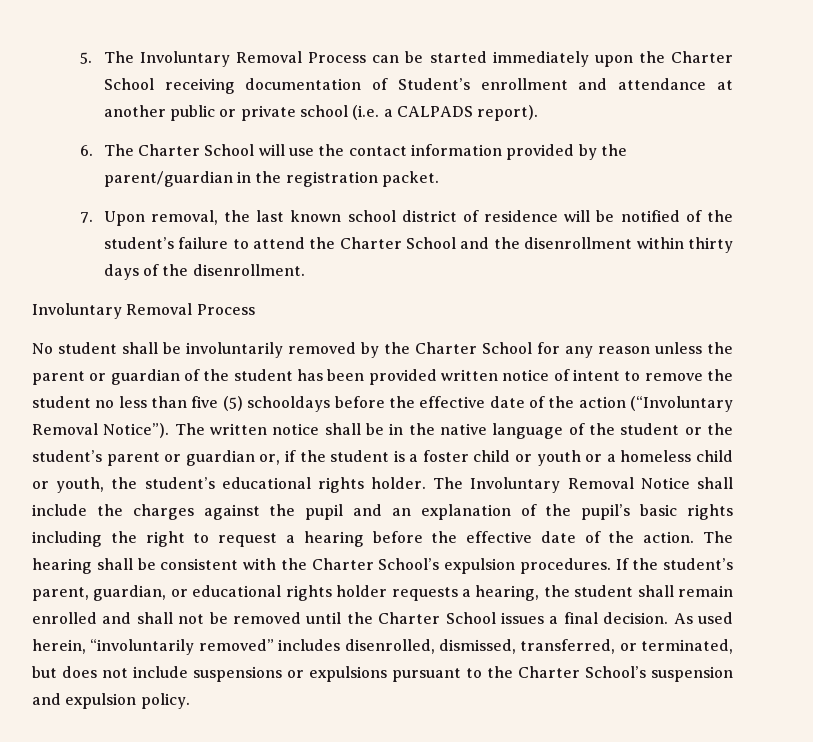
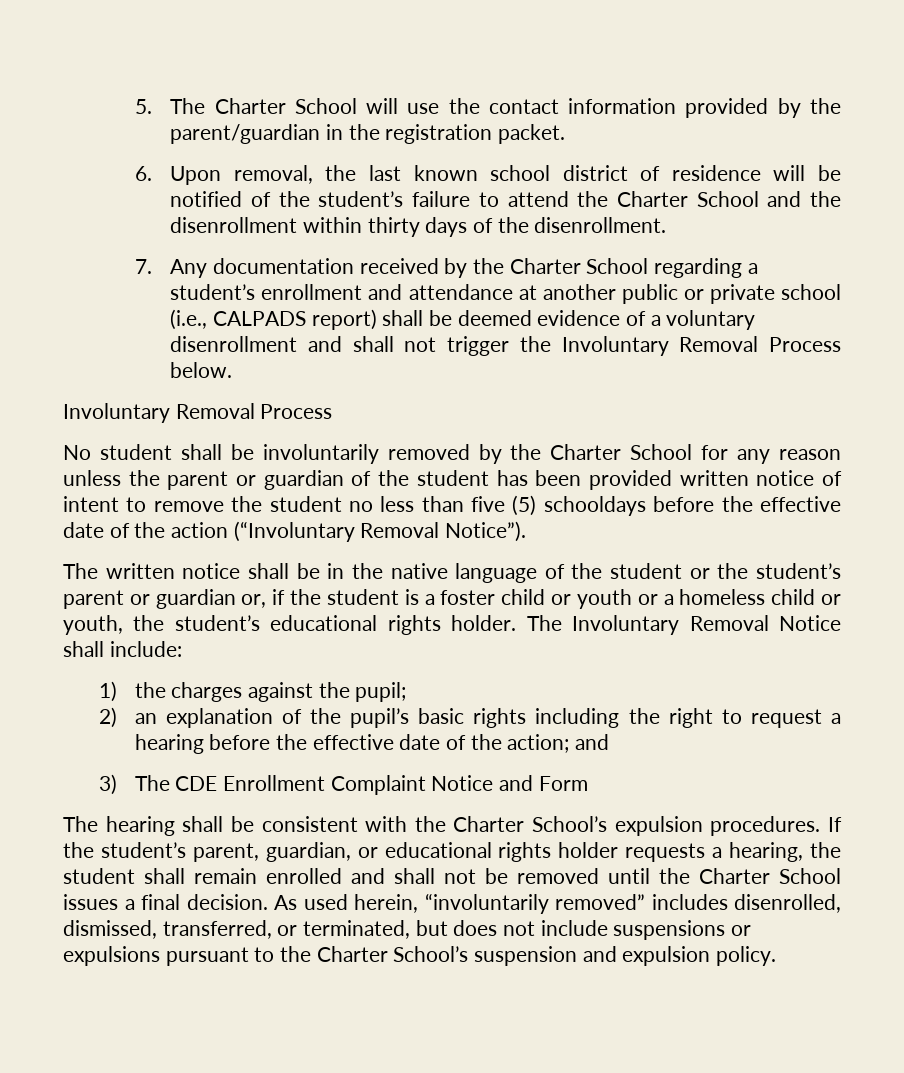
[139,51,734,67] [103,78,733,94] [103,105,539,121] [79,144,134,156] Involuntary Removal Process can be started immediately upon the Charter School receiving documentation of Student’s enrollment and attendance at another public or private school (i.e. a CALPADS report). // 6. The -> (206, 106) none
[79,212,93,223] 7. -> [134,166,152,181] 6.
(305, 270) none -> [134,258,758,278] [170,284,841,304] [170,309,756,330] [170,336,841,356] [170,362,233,378] // 7. Any documentation received by the Charter School regarding a student’s enrollment and attendance at another public or private school (i.e., CALPADS report) shall be deemed evidence of a voluntary disenrollment and shall not trigger the Involuntary Removal Process below.
(170, 430) none -> (527, 531) //
[32,504,87,516] include -> [109,641,182,657] [98,681,117,702] include: // 1)
[305,504,383,520] pupil and -> [355,682,407,702] [98,707,117,728] pupil; // 2)
[643,531,695,543] action. -> [507,734,609,753] [98,774,588,795] action; and // 3) The CDE Enrollment Complaint Notice and Form //

